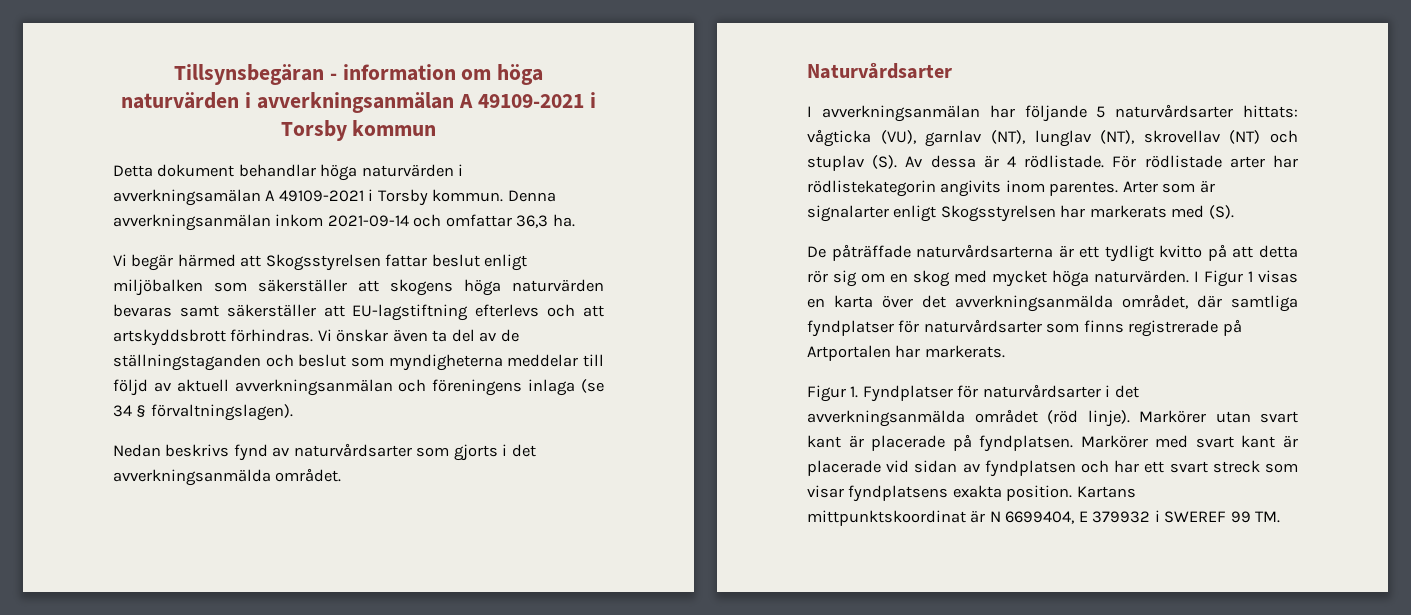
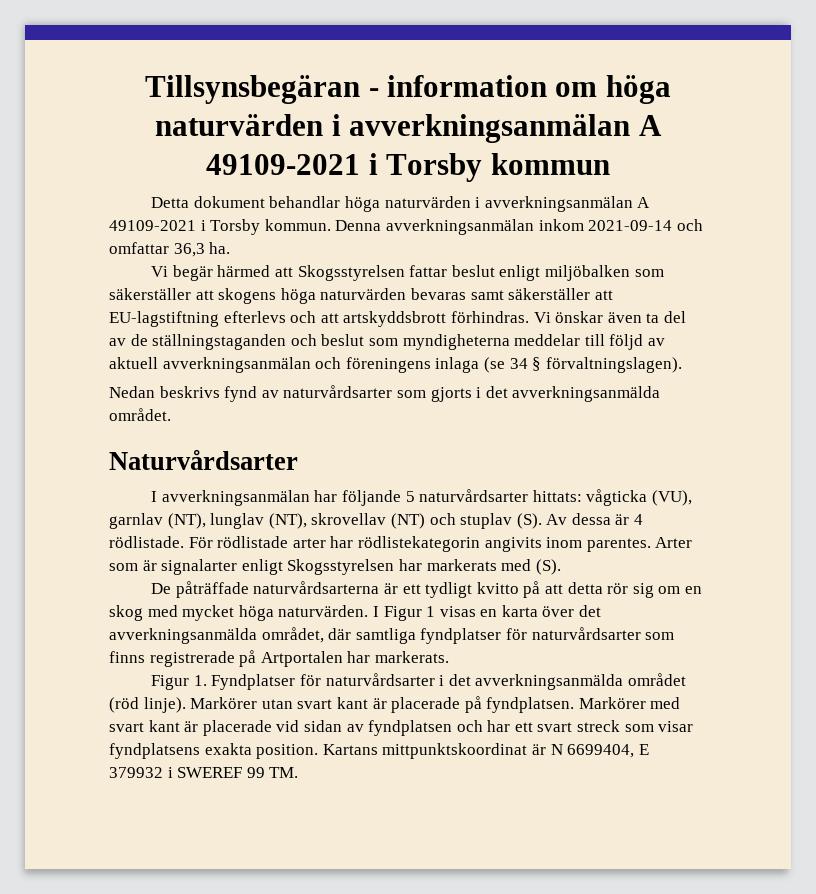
[113,189,261,206] avverkningsamälan -> [484,196,633,212] avverkningsanmälan

